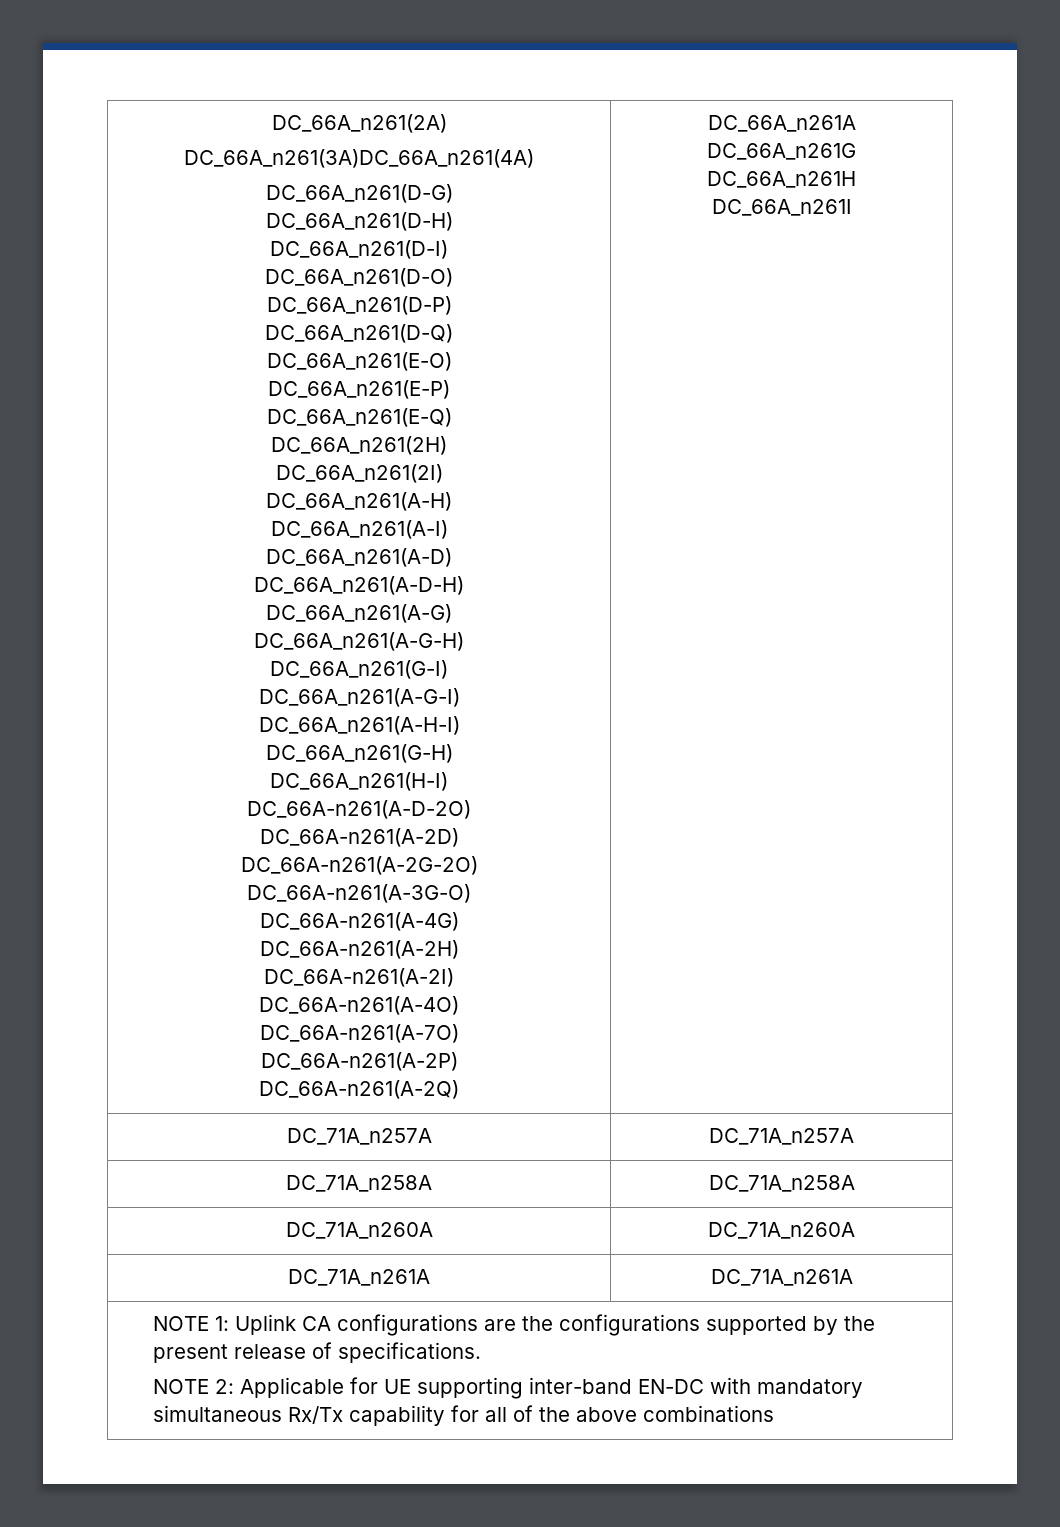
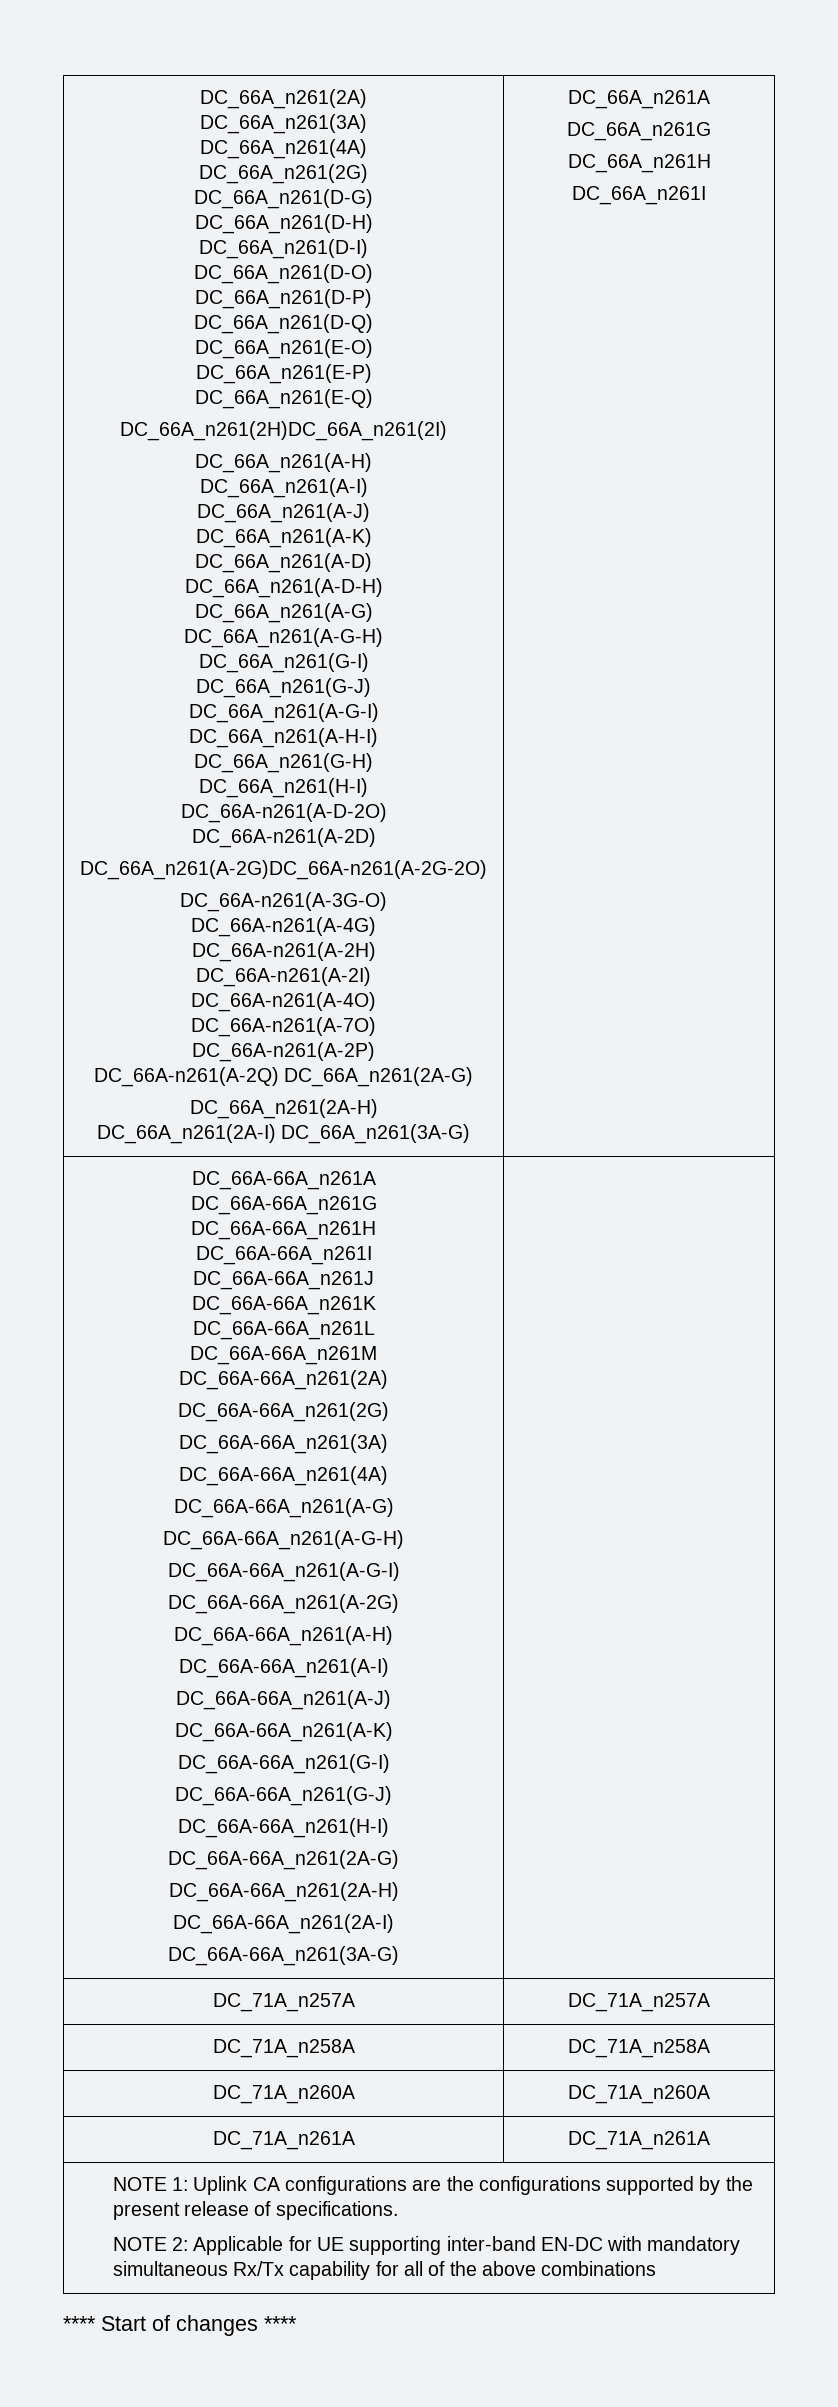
[184,149,534,168] DC_66A_n261(3A)DC_66A_n261(4A) -> [200,114,367,134] [200,139,367,159] [199,164,368,184] DC_66A_n261(3A) // DC_66A_n261(4A) // DC_66A_n261(2G)
[271,436,447,455] [275,464,443,483] DC_66A_n261(2H) // DC_66A_n261(2I) -> [120,421,447,441] DC_66A_n261(2H)DC_66A_n261(2I)
(448, 529) none -> [197,503,370,523] [195,528,372,548] // DC_66A_n261(A-J) // DC_66A_n261(A-K)
(448, 669) none -> [196,678,371,698] // DC_66A_n261(G-J)
[240,856,478,875] DC_66A-n261(A-2G-2O) -> [80,860,487,880] DC_66A_n261(A-2G)DC_66A-n261(A-2G-2O)
(459, 1089) none -> [284,1067,474,1087] [189,1099,378,1119] [96,1124,471,1144] DC_66A_n261(2A-G) // DC_66A_n261(2A-H) // DC_66A_n261(2A-I) DC_66A_n261(3A-G)
(852, 207) none -> [191,1171,376,1190] [190,1196,377,1215] [191,1221,376,1240] [195,1246,372,1265] [193,1271,374,1290] [191,1296,376,1315] [192,1321,375,1340] [190,1346,377,1365] [179,1370,388,1390] [178,1402,389,1422] [179,1434,388,1454] [179,1466,388,1486] [173,1498,394,1518] [163,1530,404,1550] [167,1562,400,1582] [168,1594,399,1614] [174,1626,393,1646] [178,1658,389,1678] [176,1690,391,1710] [174,1722,393,1742] [177,1754,390,1774] [175,1786,392,1806] [178,1818,389,1838] [168,1850,399,1870] [168,1882,399,1902] [173,1914,394,1934] [168,1946,399,1966] // DC_66A-66A_n261A // DC_66A-66A_n261G // DC_66A-66A_n261H // DC_66A-66A_n261I // DC_66A-66A_n261J // DC_66A-66A_n261K // DC_66A-66A_n261L // DC_66A-66A_n261M // DC_66A-66A_n261(2A) // DC_66A-66A_n261(2G) // DC_66A-66A_n261(3A) // DC_66A-66A_n261(4A) // DC_66A-66A_n261(A-G) // DC_66A-66A_n261(A-G-H) // DC_66A-66A_n261(A-G-I) // DC_66A-66A_n261(A-2G) // DC_66A-66A_n261(A-H) // DC_66A-66A_n261(A-I) // DC_66A-66A_n261(A-J) // DC_66A-66A_n261(A-K) // DC_66A-66A_n261(G-I) // DC_66A-66A_n261(G-J) // DC_66A-66A_n261(H-I) // DC_66A-66A_n261(2A-G) // DC_66A-66A_n261(2A-H) // DC_66A-66A_n261(2A-I) // DC_66A-66A_n261(3A-G) |
(775, 1413) none -> [63,2315,297,2336] // **** Start of changes ****

